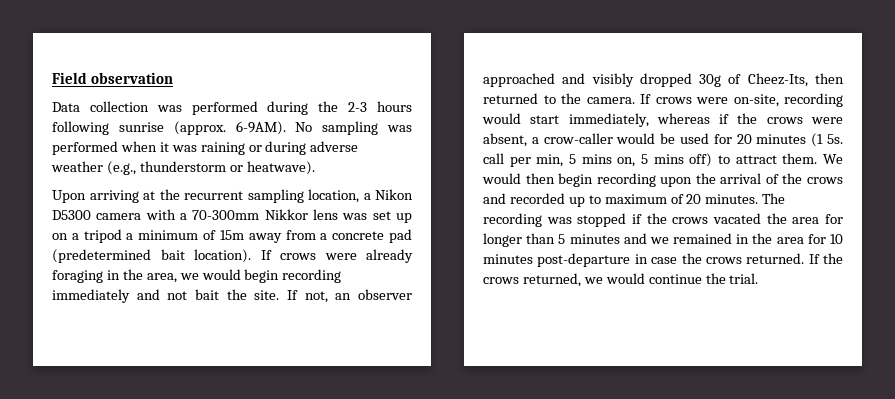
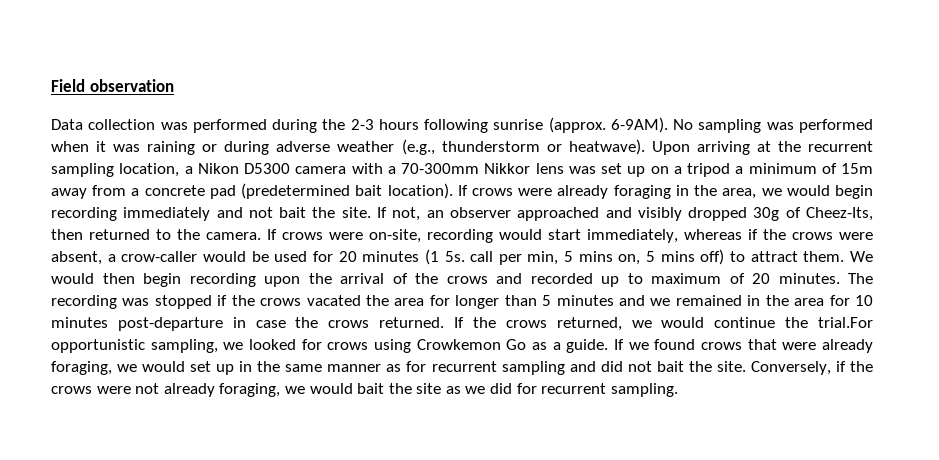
(315, 168) // -> (645, 147) none
[729,273,759,284] trial. -> [818,317,874,328] [51,339,873,353] [51,361,873,375] [51,383,678,397] trial.For opportunistic sampling, we looked for crows using Crowkemon Go as a guide. If we found crows that were already foraging, we would set up in the same manner as for recurrent sampling and did not bait the site. Conversely, if the crows were not already foraging, we would bait the site as we did for recurrent sampling.

